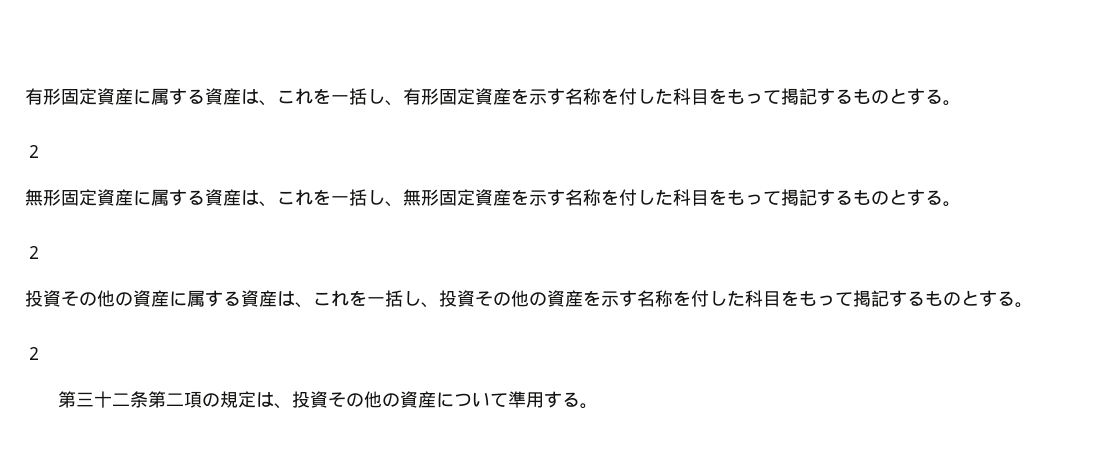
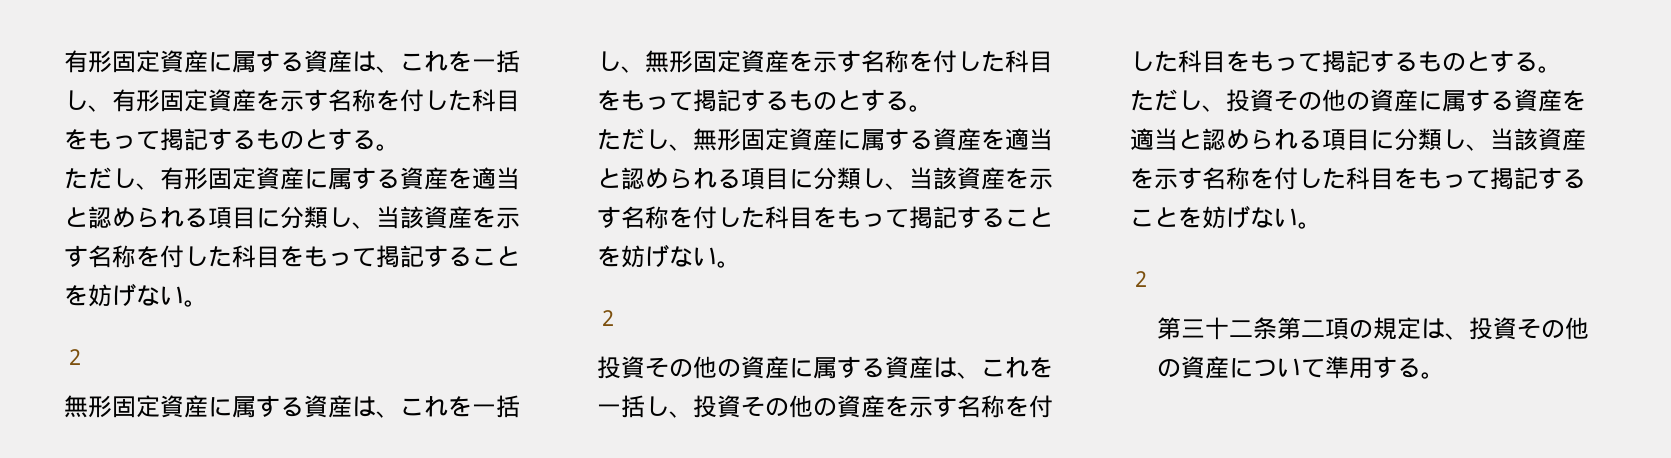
(961, 103) none -> [64,167,520,190] [64,206,520,229] [64,245,520,268] [64,283,208,307] // ただし、有形固定資産に属する資産を適当と認められる項目に分類し、当該資産を示す名称を付した科目をもって掲記することを妨げない。
(961, 204) none -> [597,128,1053,151] [597,167,1053,190] [597,206,1053,229] [597,244,741,268] // ただし、無形固定資産に属する資産を適当と認められる項目に分類し、当該資産を示す名称を付した科目をもって掲記することを妨げない。
(1033, 305) none -> [1130,89,1586,112] [1130,128,1586,151] [1130,167,1586,190] [1130,205,1322,229] // ただし、投資その他の資産に属する資産を適当と認められる項目に分類し、当該資産を示す名称を付した科目をもって掲記することを妨げない。

